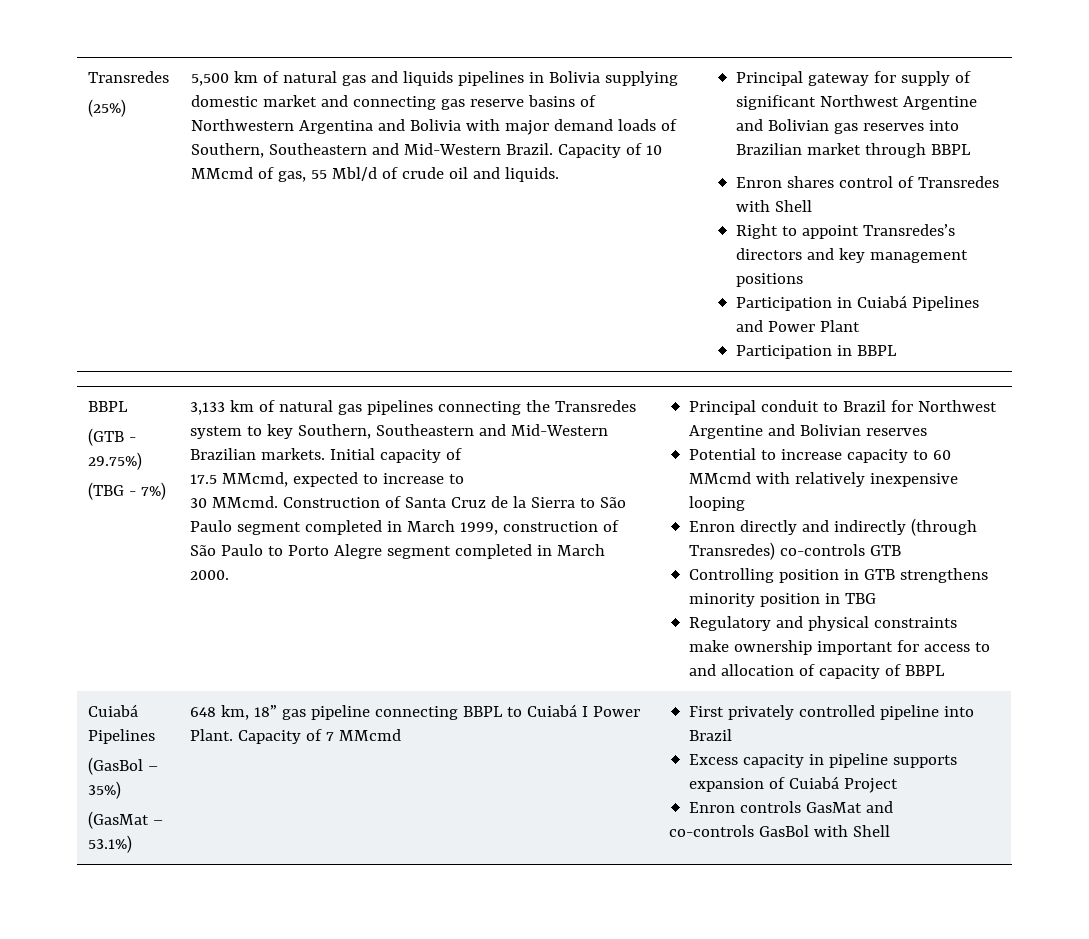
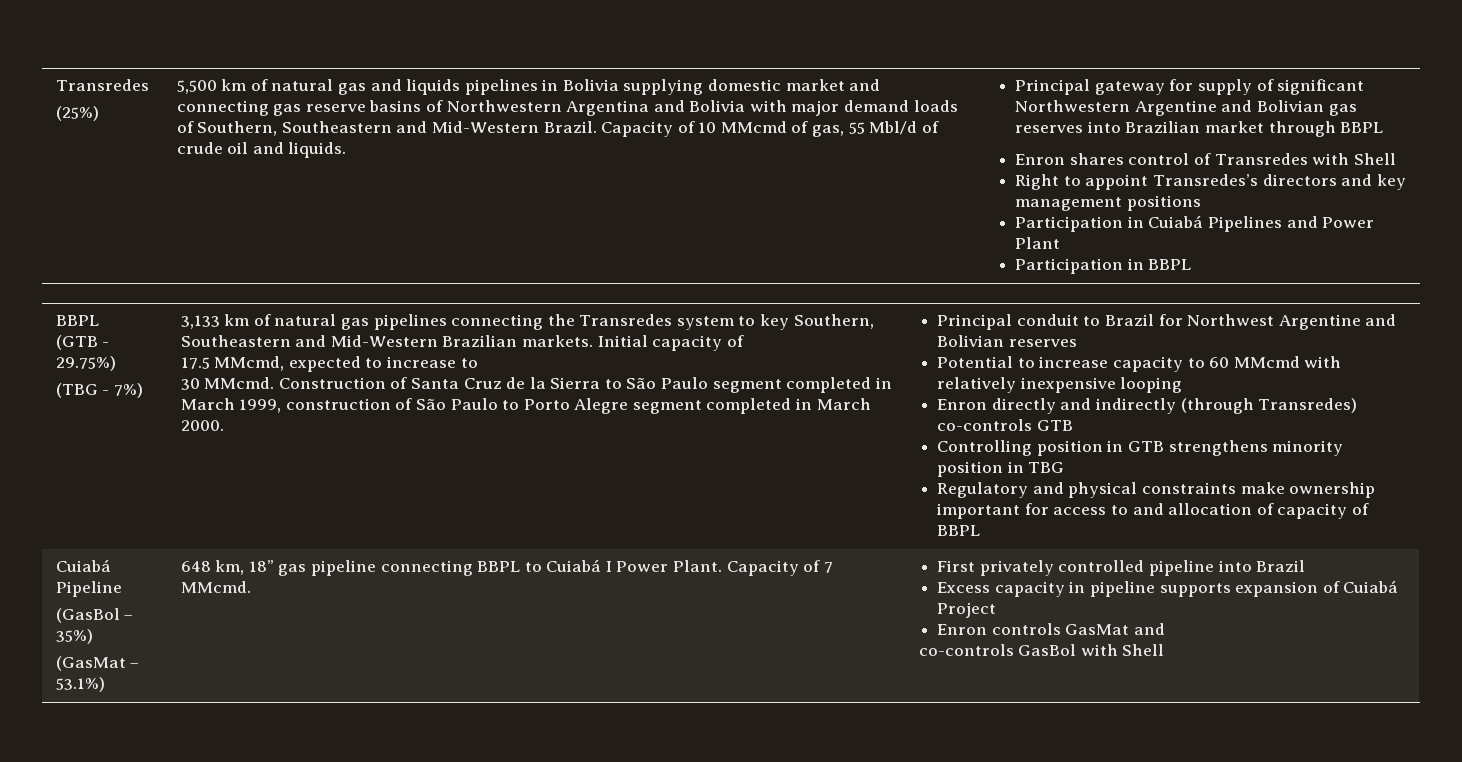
[819,95,899,107] Northwest -> [1015,100,1131,112] Northwestern
[87,729,155,744] Pipelines -> [55,581,122,597] Pipeline
[338,729,401,741] MMcmd -> [180,581,251,593] MMcmd.

